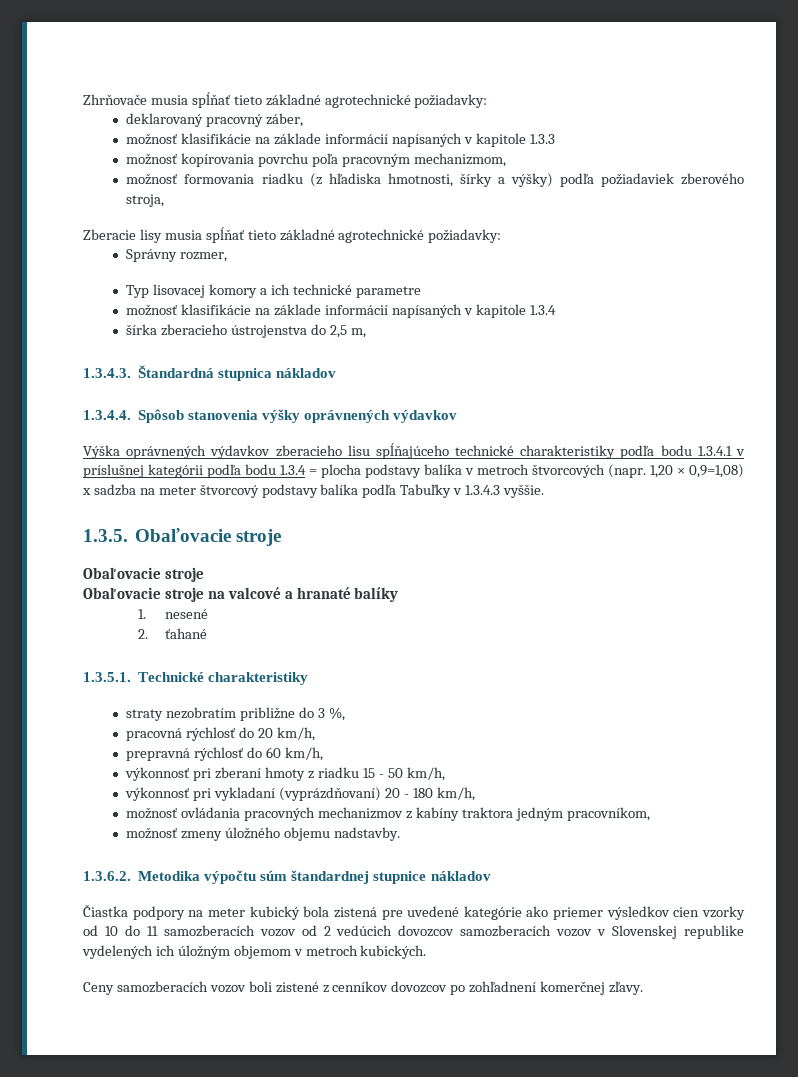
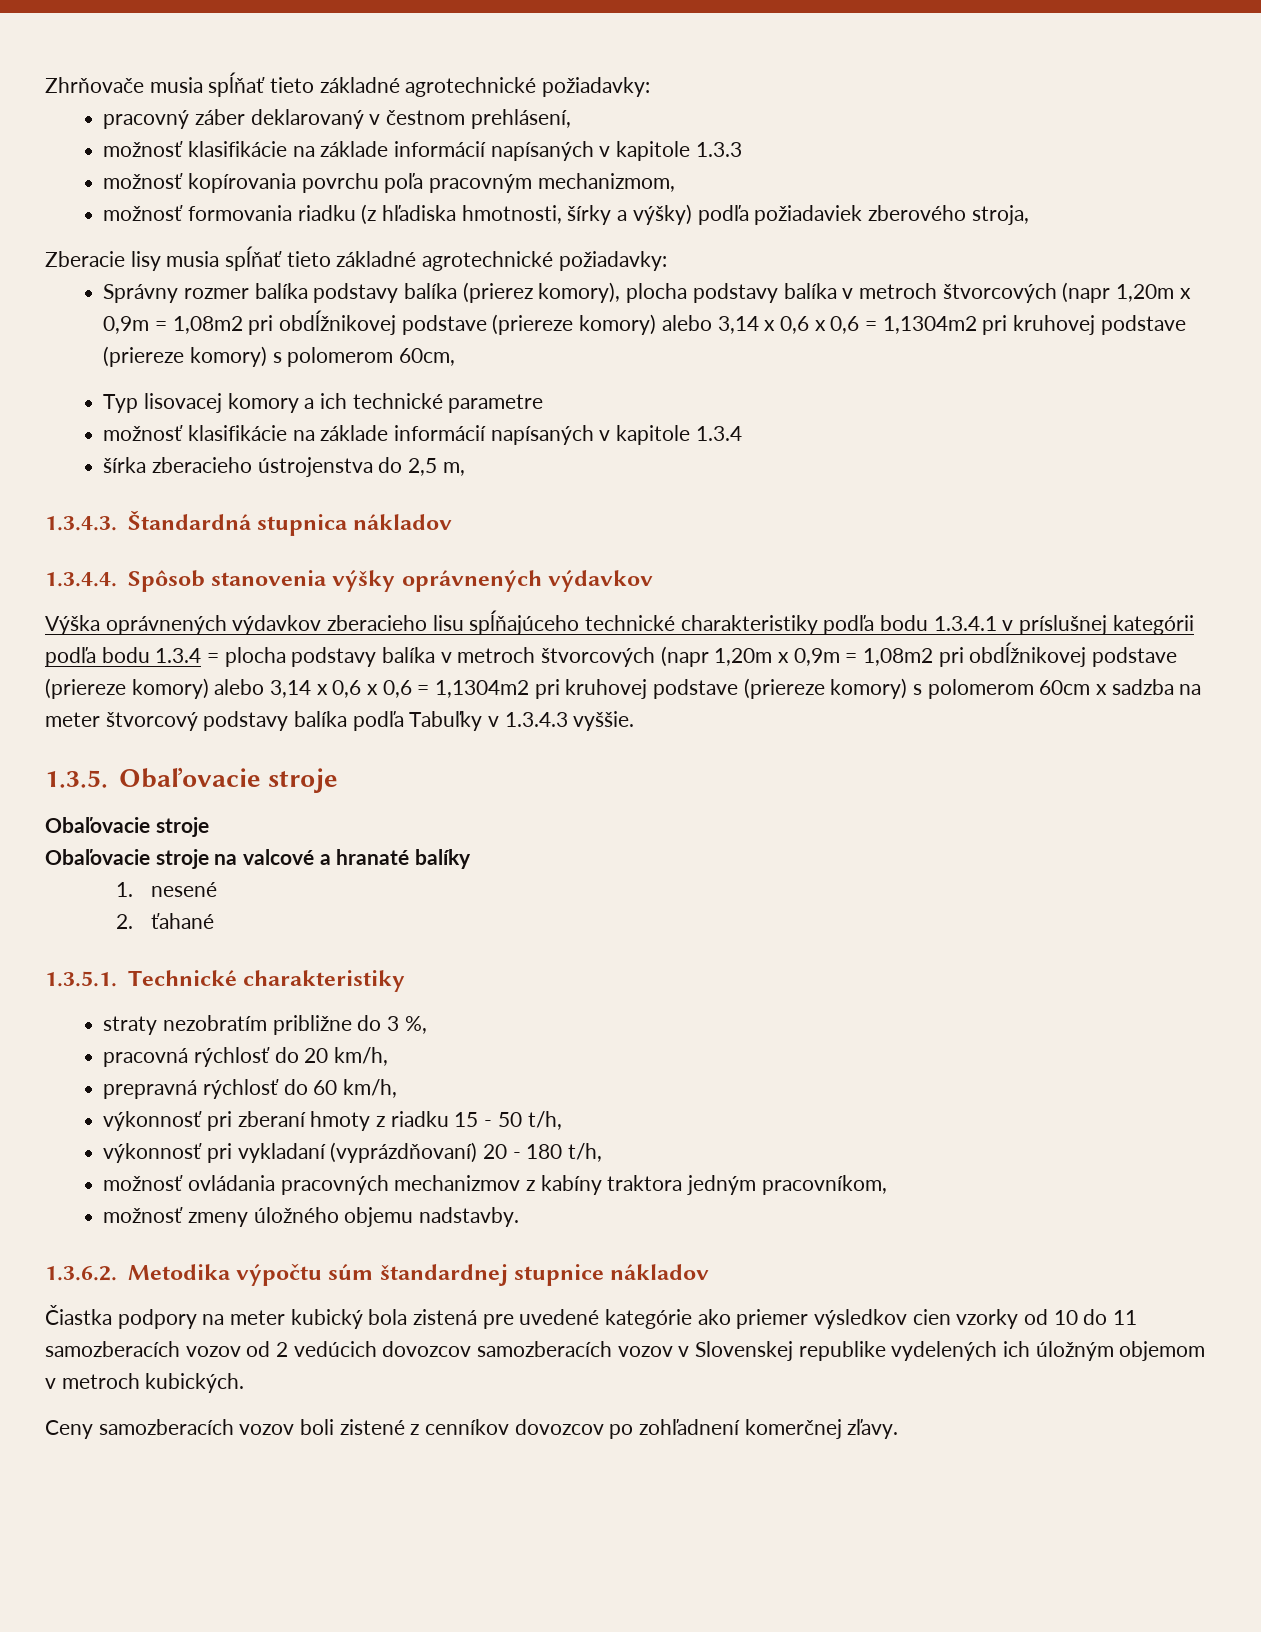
[126,113,304,127] deklarovaný pracovný záber, -> [103,109,571,129] pracovný záber deklarovaný v čestnom prehlásení,
[180,252,228,262] rozmer, -> [184,282,1191,303] [103,310,1186,335] [103,346,456,367] rozmer balíka podstavy balíka (prierez komory), plocha podstavy balíka v metroch štvorcových (napr 1,20m x 0,9m = 1,08m2 pri obdĺžnikovej podstave (priereze komory) alebo 3,14 x 0,6 x 0,6 = 1,1304m2 pri kruhovej podstave (priereze komory) s polomerom 60cm,
[608,464,744,478] (napr. 1,20 × 0,9=1,08) -> [660,642,1178,667] [45,678,1091,699] (napr 1,20m x 0,9m = 1,08m2 pri obdĺžnikovej podstave (priereze komory) alebo 3,14 x 0,6 x 0,6 = 1,1304m2 pri kruhovej podstave (priereze komory) s polomerom 60cm
[406,767,445,781] km/h, -> [527,1111,562,1130] t/h,
[436,787,475,801] km/h, -> [568,1143,603,1162] t/h,

